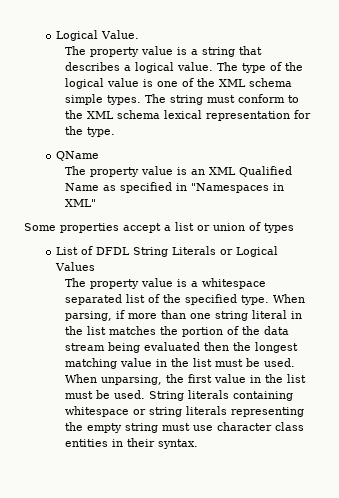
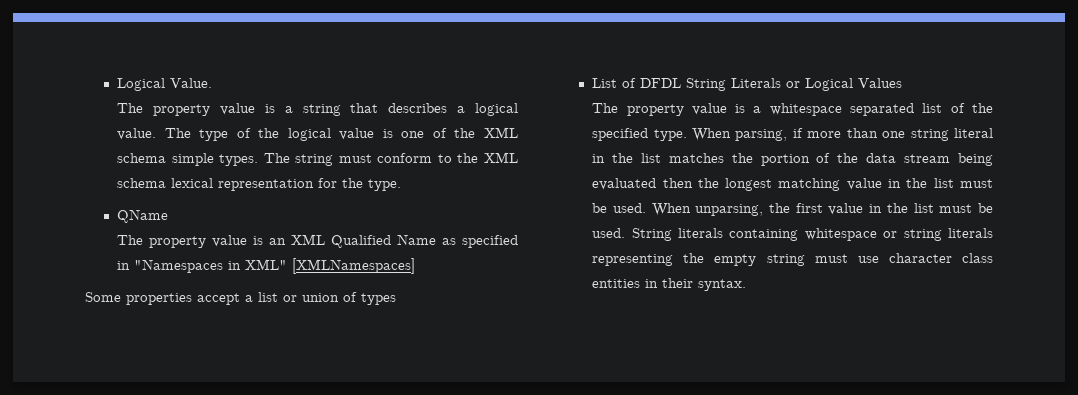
(96, 203) none -> [292,258,416,274] [XMLNamespaces]

